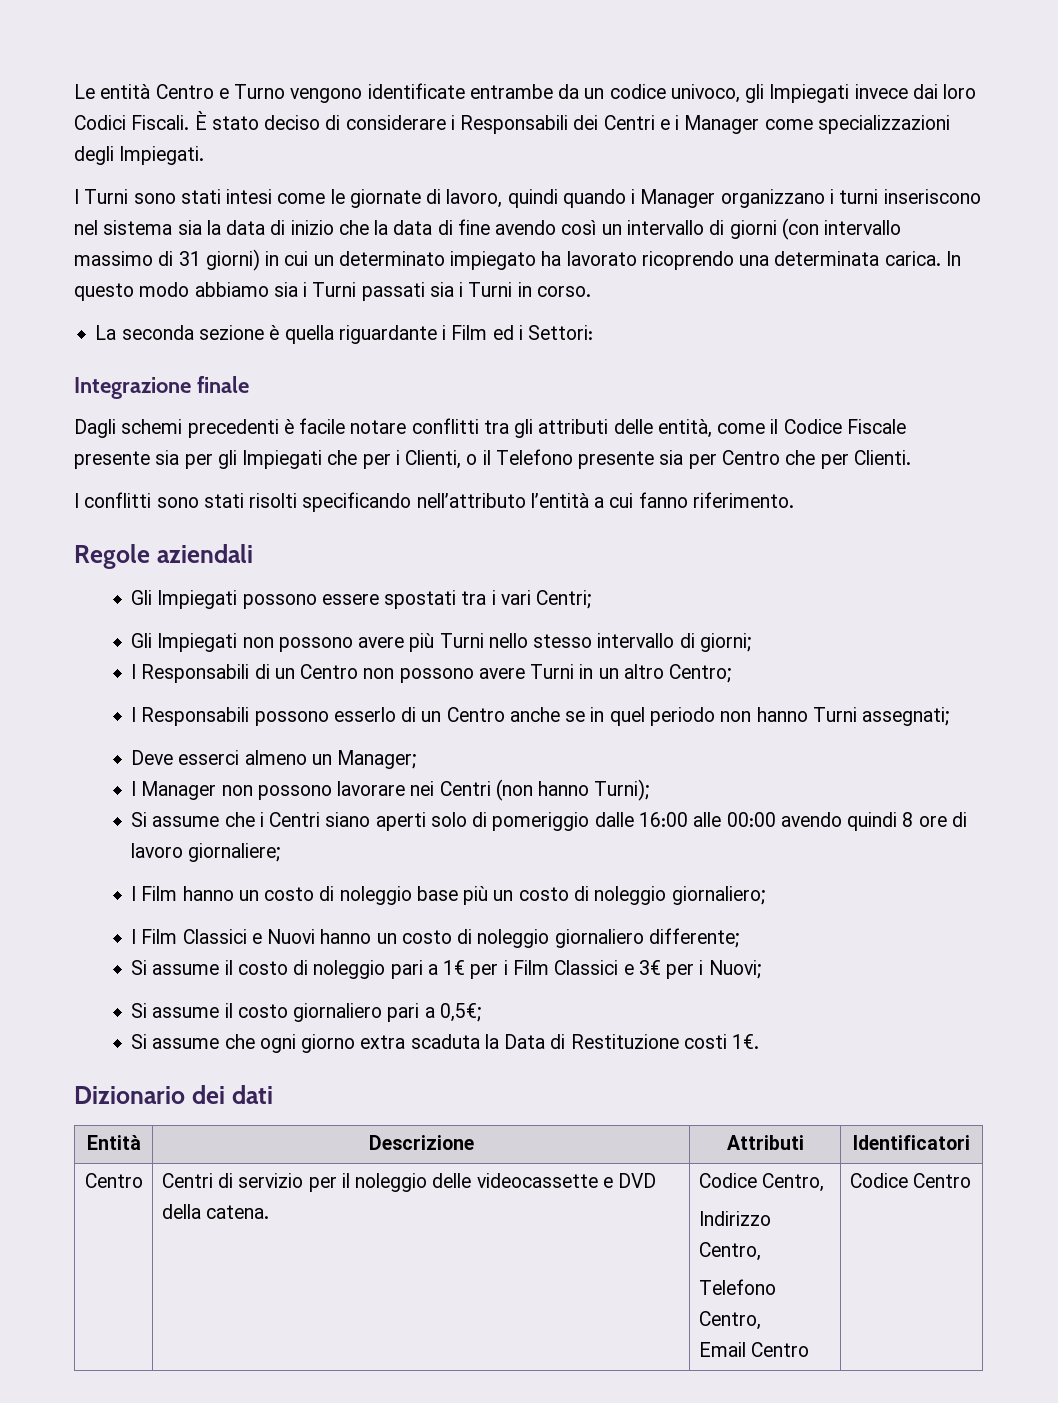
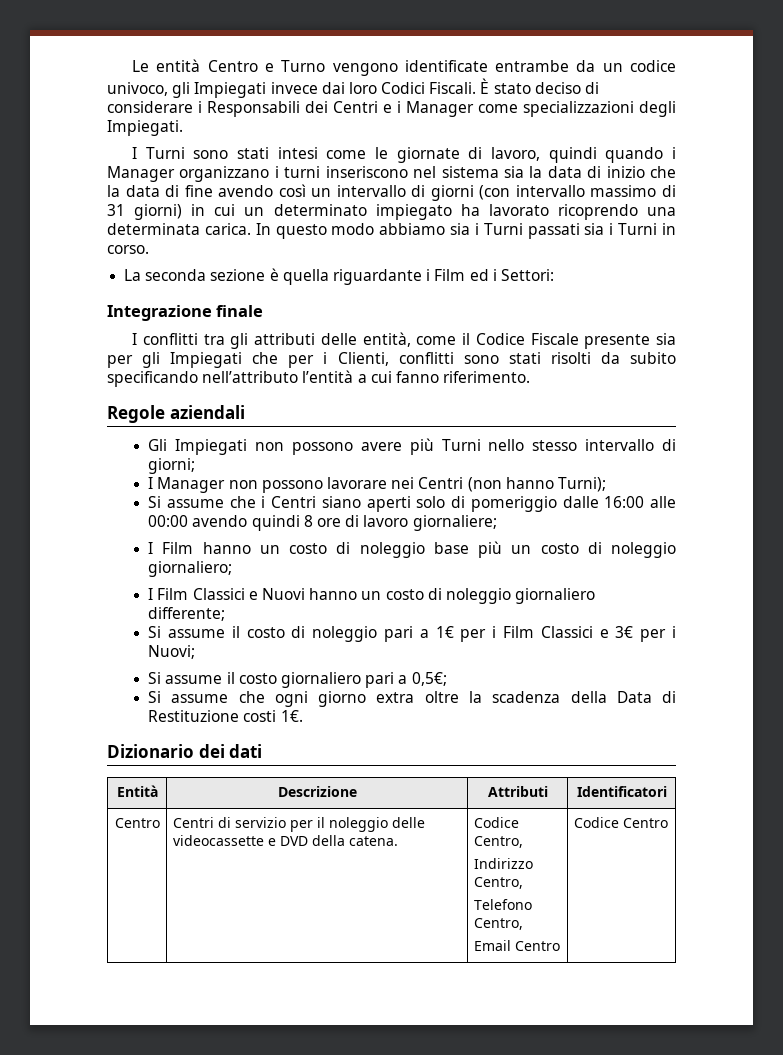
[74,418,407,438] Dagli schemi precedenti è facile notare -> [131,333,137,345] I
[466,449,911,469] [74,493,79,508] o il Telefono presente sia per Centro che per Clienti. // I -> (389, 359) none
(298, 500) none -> [600,352,676,364] da subito
[131,590,592,609] // Gli Impiegati possono essere spostati tra i vari Centri; -> (245, 412) none
[131,664,732,683] [131,707,950,726] [131,750,417,769] // I Responsabili di un Centro non possono avere Turni in un altro Centro; // I Responsabili possono esserlo di un Centro anche se in quel periodo non hanno Turni assegnati; // Deve esserci almeno un Manager; -> (196, 466) none
[410,1034,499,1049] scaduta la -> [424,691,607,703] oltre la scadenza della

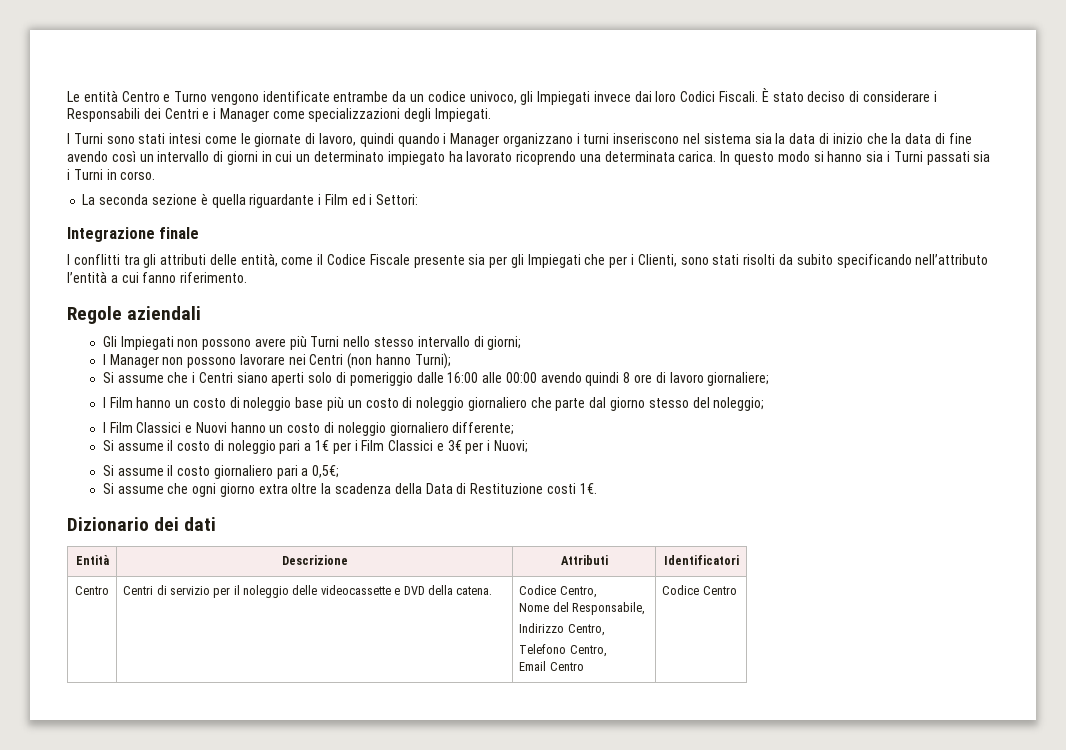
[479,185,677,200] [107,204,183,220] (con intervallo massimo di 31 giorni) -> (258, 158) none
[379,223,446,235] abbiamo -> [813,151,863,162] si hanno
[398,352,454,364] conflitti -> (677, 260) none
[148,561,233,577] giornaliero; -> [467,397,765,411] giornaliero che parte dal giorno stesso del noleggio;
(523, 842) none -> [519,602,645,615] // Nome del Responsabile,

